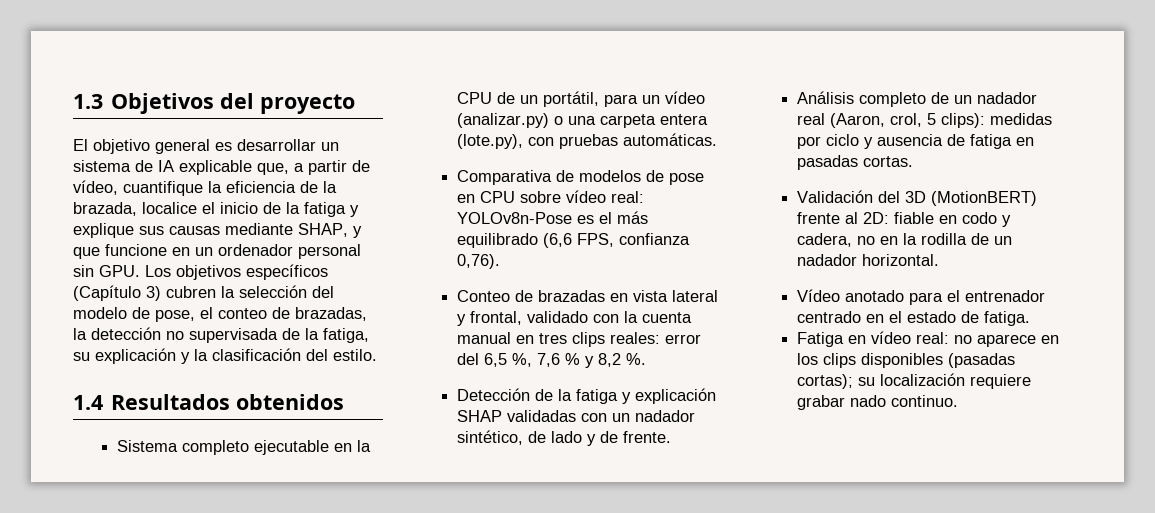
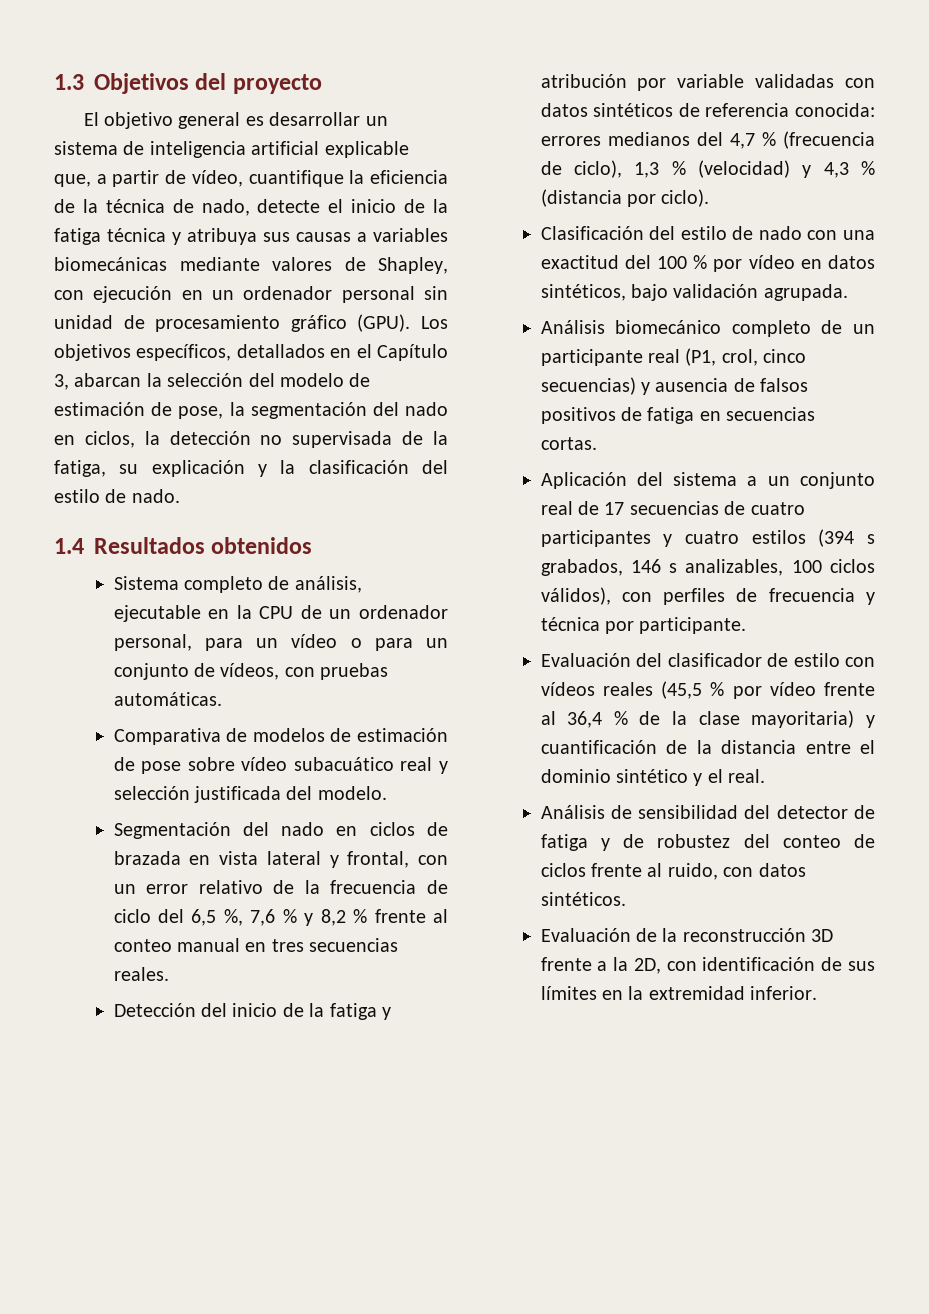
[158,160,174,172] IA -> [149,141,320,158] inteligencia artificial
[73,202,197,216] brazada, localice -> [105,199,321,216] técnica de nado, detecte
[350,205,359,217] [73,223,362,238] [73,244,167,259] y explique sus causas mediante SHAP, y que funcione -> [107,228,448,245] [54,257,448,274] [54,286,173,303] técnica y atribuya sus causas a variables biomecánicas mediante valores de Shapley, con ejecución
[99,264,328,280] [73,285,216,301] GPU. Los objetivos específicos (Capítulo 3) cubren -> [54,314,448,332] [54,344,448,361] [54,373,142,390] unidad de procesamiento gráfico (GPU). Los objetivos específicos, detallados en el Capítulo 3, abarcan
[155,307,367,322] pose, el conteo de brazadas, -> [54,402,448,419] [54,431,135,448] estimación de pose, la segmentación del nado en ciclos,
[333,349,377,361] estilo. -> [54,489,180,503] estilo de nado.
(250, 447) none -> [268,576,362,593] de análisis,
[543,91,600,107] portátil, -> [359,605,449,619] [113,634,192,651] ordenador personal,
[457,113,709,128] [457,134,524,149] (analizar.py) o una carpeta entera (lote.py), -> [350,638,448,651] [113,663,280,680] o para un conjunto de vídeos,
[669,173,705,185] [457,190,645,203] [457,211,649,224] [457,233,691,248] [457,254,501,269] [457,290,606,302] pose en CPU sobre vídeo real: YOLOv8n-Pose es el más equilibrado (6,6 FPS, confianza 0,76). // Conteo de brazadas -> [356,728,448,742] [113,757,448,774] [113,786,387,803] [113,822,448,839] [113,851,181,865] estimación de pose sobre vídeo subacuático real y selección justificada del modelo. // Segmentación del nado en ciclos de brazada
[527,311,693,323] [457,332,702,347] validado con la cuenta manual en tres clips reales: error -> [417,855,448,865] [113,880,449,894] [113,909,151,923] con un error relativo de la frecuencia de ciclo
[626,353,647,365] %. -> [353,909,448,923] [113,938,399,952] [113,967,169,981] % frente al conteo manual en tres secuencias reales.
[535,388,717,404] [457,410,696,422] [457,430,672,446] [797,91,855,104] de la fatiga y explicación SHAP validadas con un nadador sintético, de lado y de frente. // Análisis -> [200,1003,391,1020] [540,74,875,91] [540,103,875,117] [540,131,875,149] [540,160,875,178] [540,189,710,207] [540,226,875,240] [540,255,875,272] [540,284,848,301] [540,320,722,334] del inicio de la fatiga y atribución por variable validadas con datos sintéticos de referencia conocida: errores medianos del 4,7 % (frecuencia de ciclo), 1,3 % (velocidad) y 4,3 % (distancia por ciclo). // Clasificación del estilo de nado con una exactitud del 100 % por vídeo en datos sintéticos, bajo validación agrupada. // Análisis biomecánico
[977,92,1038,104] [797,113,1053,128] [797,134,944,149] nadador real (Aaron, crol, 5 clips): medidas por ciclo y ausencia -> [540,348,807,366] [540,377,809,395] [540,407,616,424] participante real (P1, crol, cinco secuencias) y ausencia de falsos positivos
[797,155,859,170] pasadas -> [726,407,816,421] secuencias
[797,190,1038,206] [797,212,1012,227] [797,233,1013,247] [797,254,940,266] [797,289,1046,305] [797,311,1031,326] [797,331,1060,347] [797,353,1016,368] [797,373,1032,389] [797,395,959,410] Validación del 3D (MotionBERT) frente al 2D: fiable en codo y cadera, no en la rodilla de un nadador horizontal. // Vídeo anotado para el entrenador centrado en el estado de fatiga. // Fatiga en vídeo real: no aparece en los clips disponibles (pasadas cortas); su localización requiere grabar nado continuo. -> [540,472,875,489] [540,501,805,515] [540,529,875,547] [540,559,875,576] [540,587,875,605] [540,617,747,634] [540,653,875,667] [540,681,875,699] [540,710,875,728] [540,740,875,754] [540,769,766,786] [540,805,875,819] [540,834,875,851] [540,863,806,880] [540,892,626,906] [540,928,834,942] [540,957,875,974] [540,986,818,1000] Aplicación del sistema a un conjunto real de 17 secuencias de cuatro participantes y cuatro estilos (394 s grabados, 146 s analizables, 100 ciclos válidos), con perfiles de frecuencia y técnica por participante. // Evaluación del clasificador de estilo con vídeos reales (45,5 % por vídeo frente al 36,4 % de la clase mayoritaria) y cuantificación de la distancia entre el dominio sintético y el real. // Análisis de sensibilidad del detector de fatiga y de robustez del conteo de ciclos frente al ruido, con datos sintéticos. // Evaluación de la reconstrucción 3D frente a la 2D, con identificación de sus límites en la extremidad inferior.

